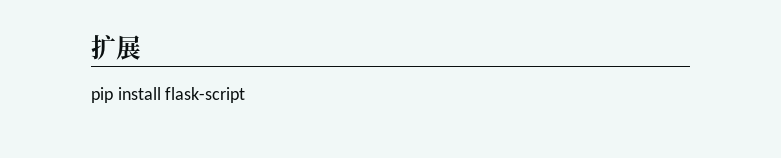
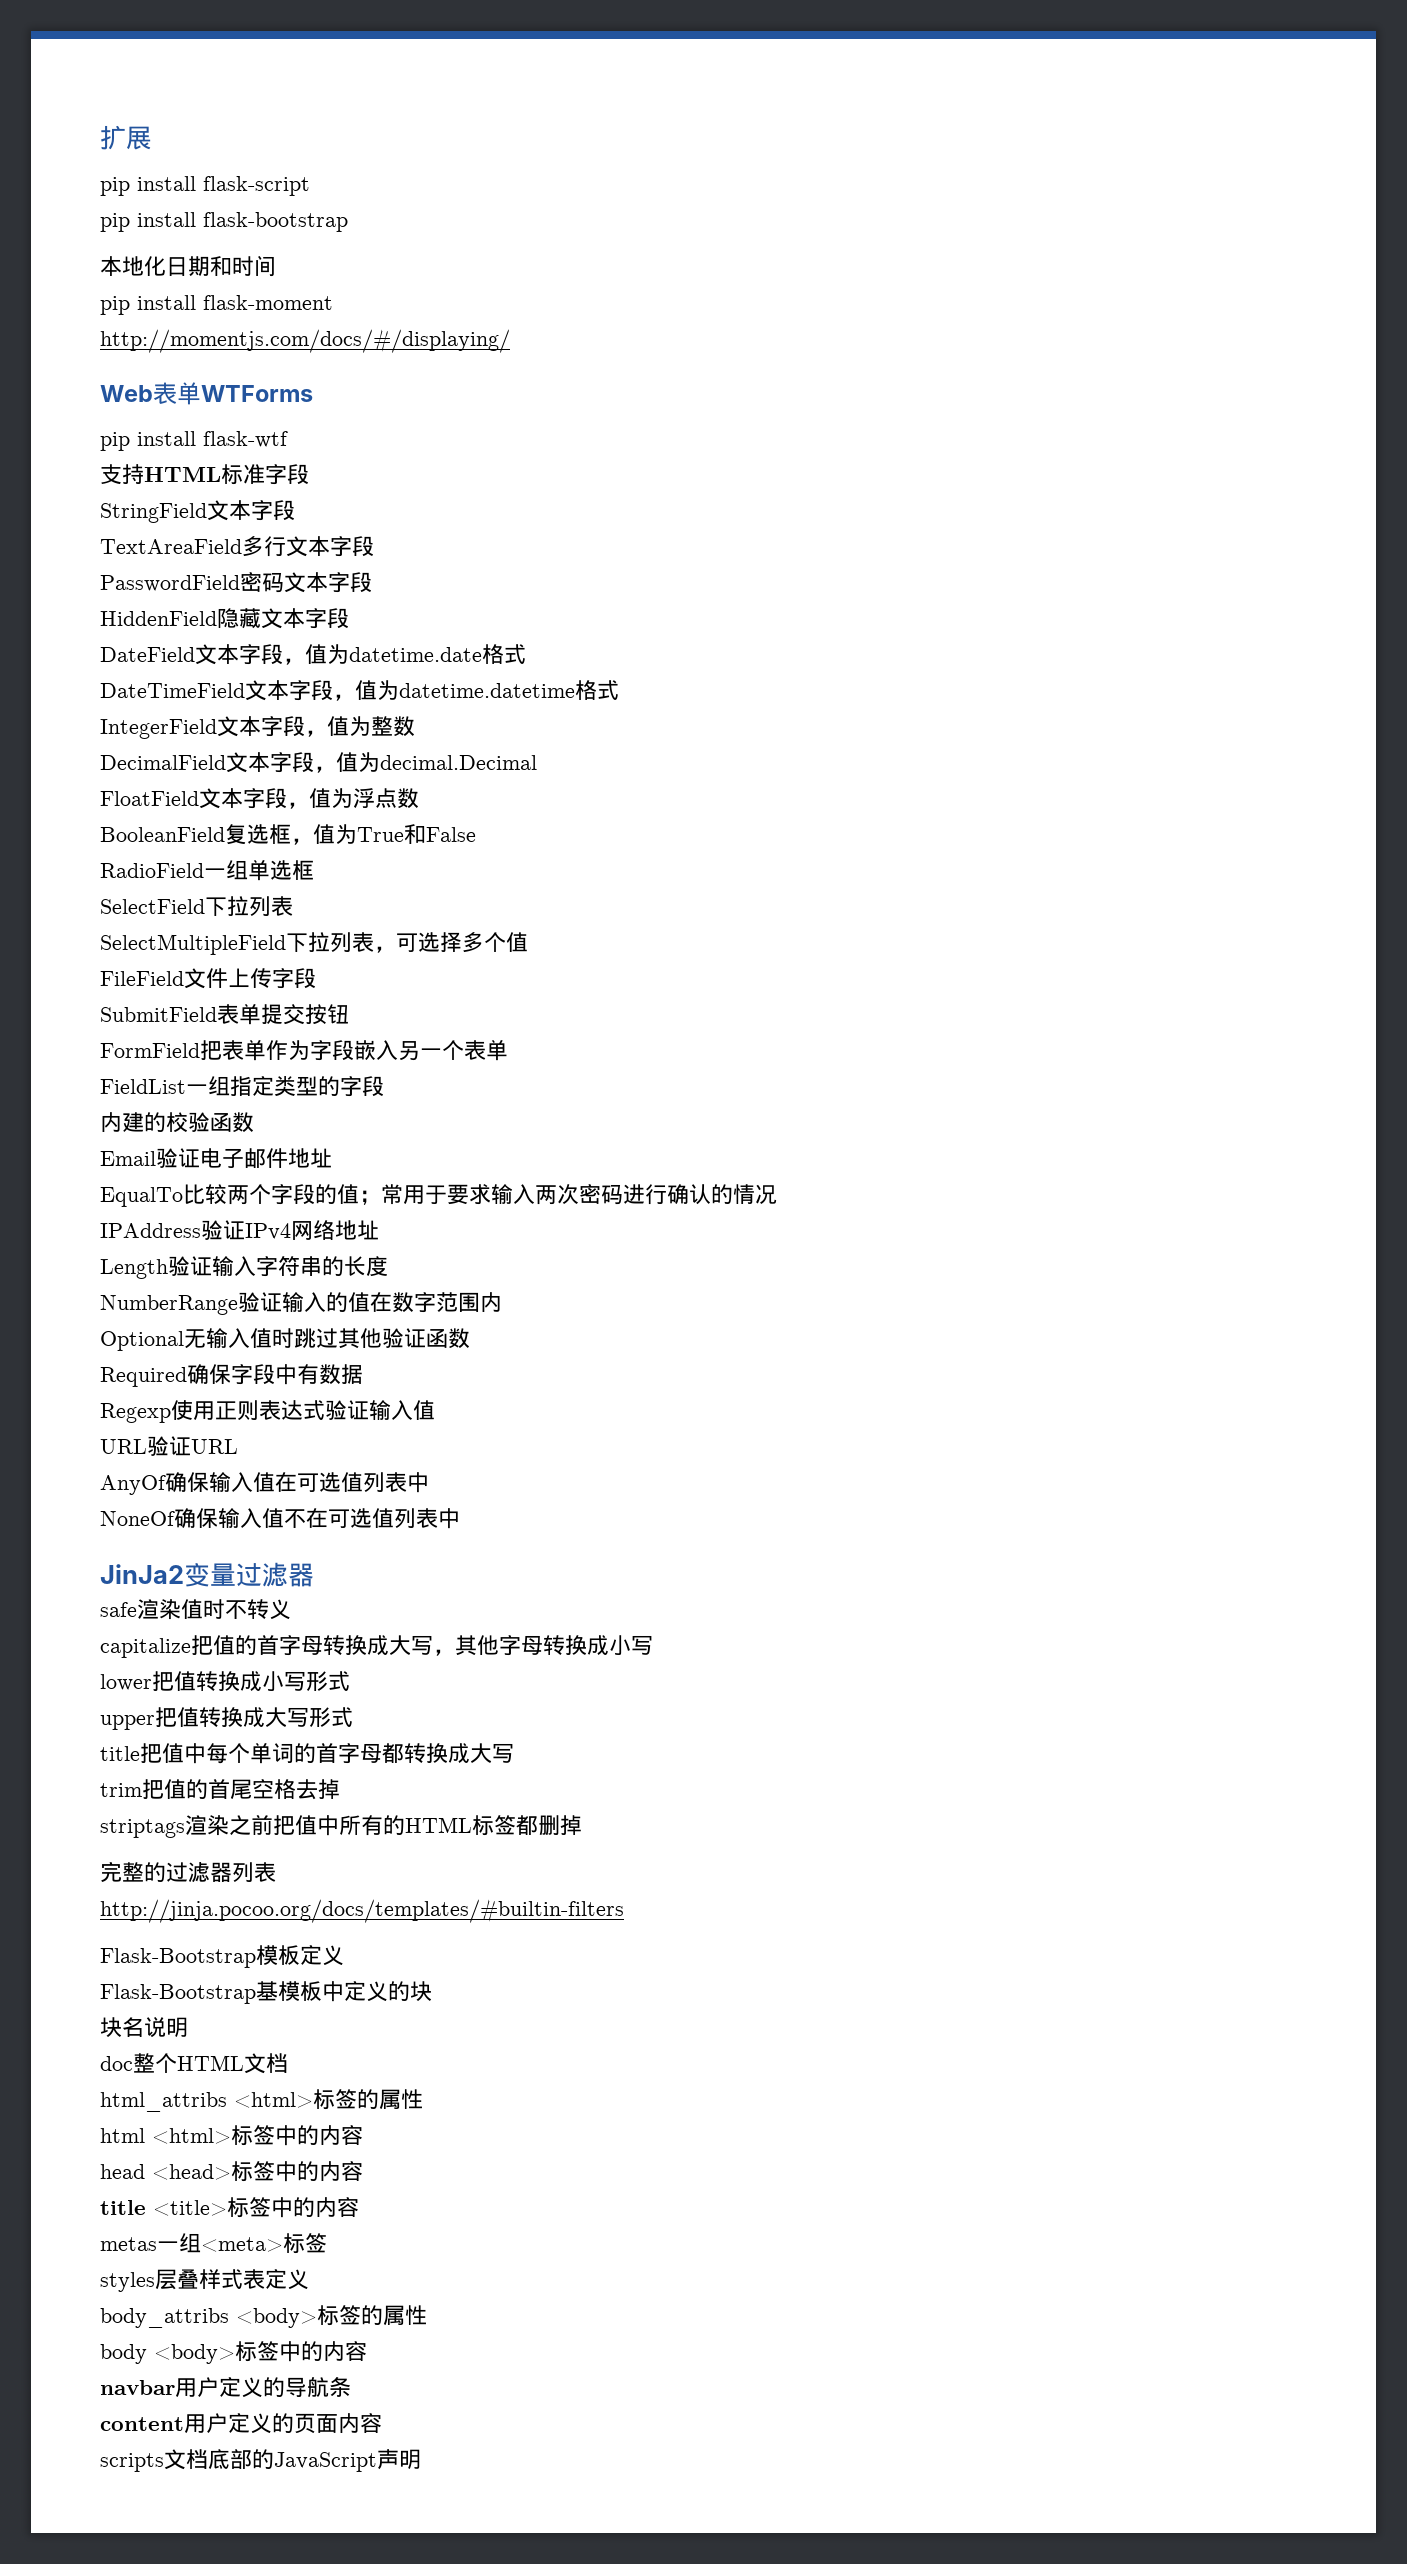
(246, 95) none -> [100,212,348,232] [100,255,276,277] [100,295,333,315] [100,329,510,353] [100,382,313,405] [100,431,288,451] [100,464,309,485] [100,500,295,523] [100,536,374,557] [100,572,372,593] [100,608,349,629] [100,644,526,665] [100,680,619,701] [100,716,415,739] [100,752,537,773] [100,788,419,809] [100,824,476,845] [100,860,314,881] [100,896,293,916] [100,932,528,955] [100,968,316,989] [100,1004,349,1025] [100,1040,508,1061] [100,1076,384,1097] [100,1112,254,1133] [100,1148,332,1168] [100,1184,777,1207] [100,1220,379,1240] [100,1256,388,1279] [100,1292,502,1315] [100,1328,470,1351] [100,1364,363,1387] [100,1400,435,1423] [100,1436,238,1456] [100,1472,429,1495] [100,1508,460,1529] [100,1562,314,1587] [100,1599,291,1620] [100,1635,653,1658] [100,1671,350,1691] [100,1707,353,1730] [100,1743,514,1764] [100,1779,340,1800] [100,1814,582,1838] [100,1861,276,1883] [100,1899,624,1923] [100,1945,344,1968] [100,1981,432,2004] [100,2017,188,2038] [100,2053,288,2074] [100,2089,423,2112] [100,2125,363,2146] [100,2161,363,2182] [100,2197,359,2218] [100,2233,327,2254] [100,2269,309,2292] [100,2305,427,2328] [100,2341,367,2364] [100,2377,351,2398] [100,2413,382,2434] [100,2449,421,2472] // pip install flask-bootstrap // 本地化日期和时间 // pip install flask-moment // http://momentjs.com/docs/#/displaying/ // Web表单WTForms // pip install flask-wtf // 支持HTML标准字段 // StringField文本字段 // TextAreaField多行文本字段 // PasswordField密码文本字段 // HiddenField隐藏文本字段 // DateField文本字段，值为datetime.date格式 // DateTimeField文本字段，值为datetime.datetime格式 // IntegerField文本字段，值为整数 // DecimalField文本字段，值为decimal.Decimal // FloatField文本字段，值为浮点数 // BooleanField复选框，值为True和False // RadioField一组单选框 // SelectField下拉列表 // SelectMultipleField下拉列表，可选择多个值 // FileField文件上传字段 // SubmitField表单提交按钮 // FormField把表单作为字段嵌入另一个表单 // FieldList一组指定类型的字段 // 内建的校验函数 // Email验证电子邮件地址 // EqualTo比较两个字段的值；常用于要求输入两次密码进行确认的情况 // IPAddress验证IPv4网络地址 // Length验证输入字符串的长度 // NumberRange验证输入的值在数字范围内 // Optional无输入值时跳过其他验证函数 // Required确保字段中有数据 // Regexp使用正则表达式验证输入值 // URL验证URL // AnyOf确保输入值在可选值列表中 // NoneOf确保输入值不在可选值列表中 // JinJa2变量过滤器 // safe渲染值时不转义 // capitalize把值的首字母转换成大写，其他字母转换成小写 // lower把值转换成小写形式 // upper把值转换成大写形式 // title把值中每个单词的首字母都转换成大写 // trim把值的首尾空格去掉 // striptags渲染之前把值中所有的HTML标签都删掉 // 完整的过滤器列表 // http://jinja.pocoo.org/docs/templates/#builtin-filters // Flask-Bootstrap模板定义 // Flask-Bootstrap基模板中定义的块 // 块名说明 // doc整个HTML文档 // html_attribs <html>标签的属性 // html <html>标签中的内容 // head <head>标签中的内容 // title <title>标签中的内容 // metas一组<meta>标签 // styles层叠样式表定义 // body_attribs <body>标签的属性 // body <body>标签中的内容 // navbar用户定义的导航条 // content用户定义的页面内容 // scripts文档底部的JavaScript声明

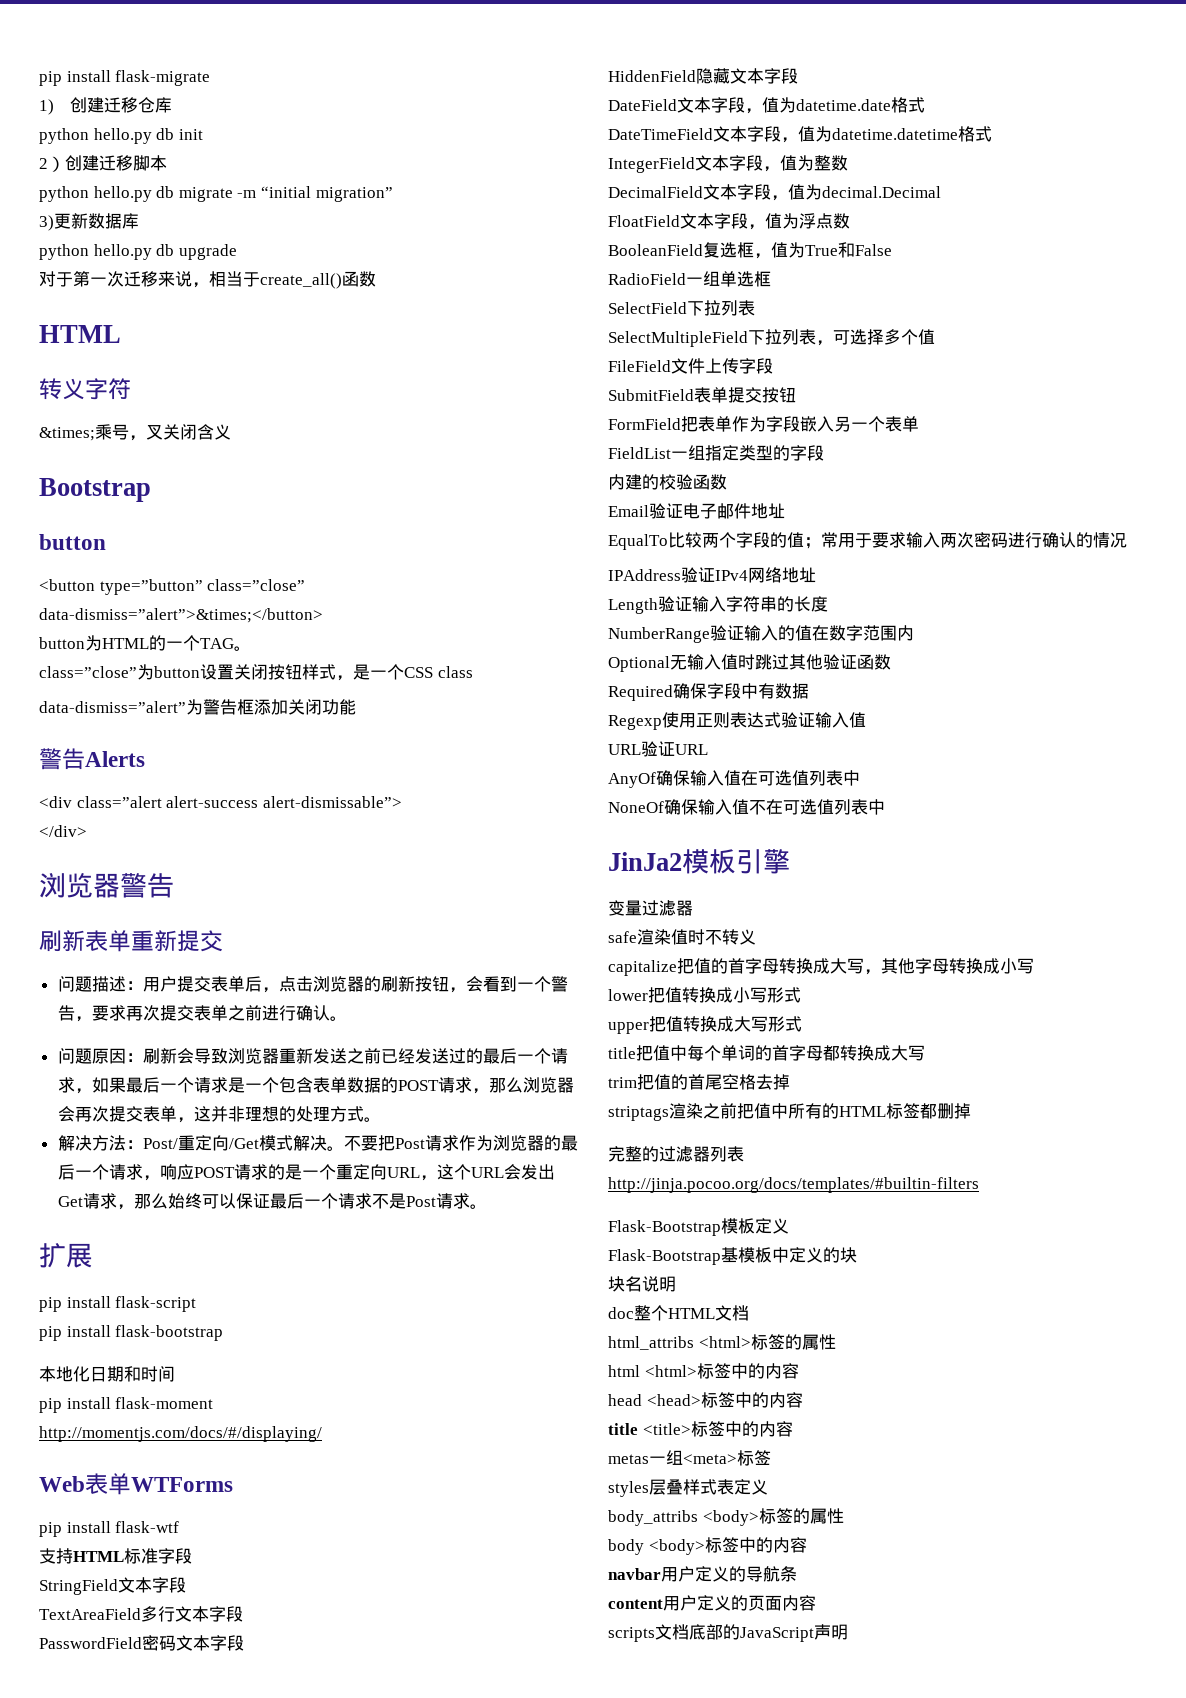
(100, 137) none -> [39,70,211,86] [39,97,173,115] [39,128,203,144] [39,155,167,172] [39,186,393,202] [39,213,139,231] [39,244,237,260] [39,271,376,289] [39,325,121,343] [39,378,131,400] [39,424,231,441] [39,478,151,502] [39,534,106,550] [39,579,306,595] [39,608,323,623] [39,635,251,651] [39,664,473,681] [39,699,356,715] [39,748,145,770] [39,796,402,808] [39,825,87,837] [39,872,174,898] [39,930,223,952] [57,976,568,993] [57,1005,347,1022] [57,1048,568,1064] [57,1077,574,1094] [57,1106,381,1123] [57,1135,578,1151] [57,1164,555,1181] [57,1193,487,1210] pip install flask-migrate // 1)创建迁移仓库 // python hello.py db init // 2）创建迁移脚本 // python hello.py db migrate -m “initial migration” // 3)更新数据库 // python hello.py db upgrade // 对于第一次迁移来说，相当于create_all()函数 // HTML // 转义字符 // &times;乘号，叉关闭含义 // Bootstrap // button // <button type=”button” class=”close” data-dismiss=”alert”>&times;</button> // button为HTML的一个TAG。 // class=”close”为button设置关闭按钮样式，是一个CSS class // data-dismiss=”alert”为警告框添加关闭功能 // 警告Alerts // <div class=”alert alert-success alert-dismissable”> // </div> // 浏览器警告 // 刷新表单重新提交 // 问题描述：用户提交表单后，点击浏览器的刷新按钮，会看到一个警告，要求再次提交表单之前进行确认。 // 问题原因：刷新会导致浏览器重新发送之前已经发送过的最后一个请求，如果最后一个请求是一个包含表单数据的POST请求，那么浏览器会再次提交表单，这并非理想的处理方式。 // 解决方法：Post/重定向/Get模式解决。不要把Post请求作为浏览器的最后一个请求，响应POST请求的是一个重定向URL，这个URL会发出Get请求，那么始终可以保证最后一个请求不是Post请求。 //
(184, 1574) none -> [682,849,790,874] 模板引擎 //

